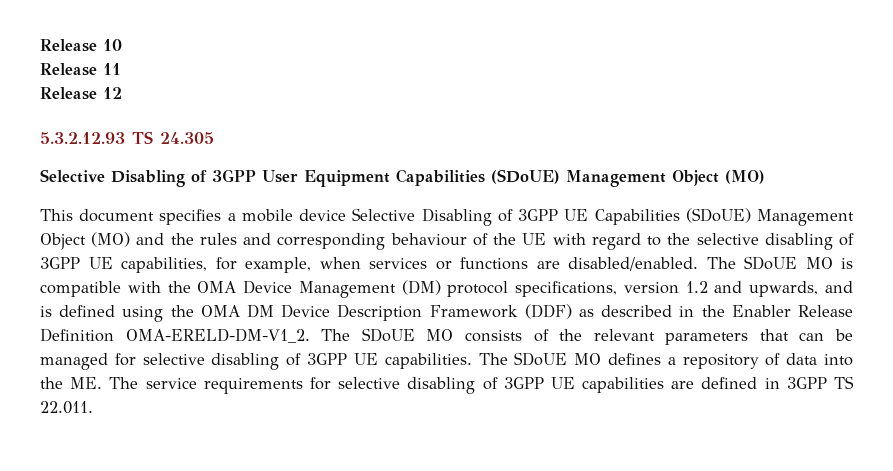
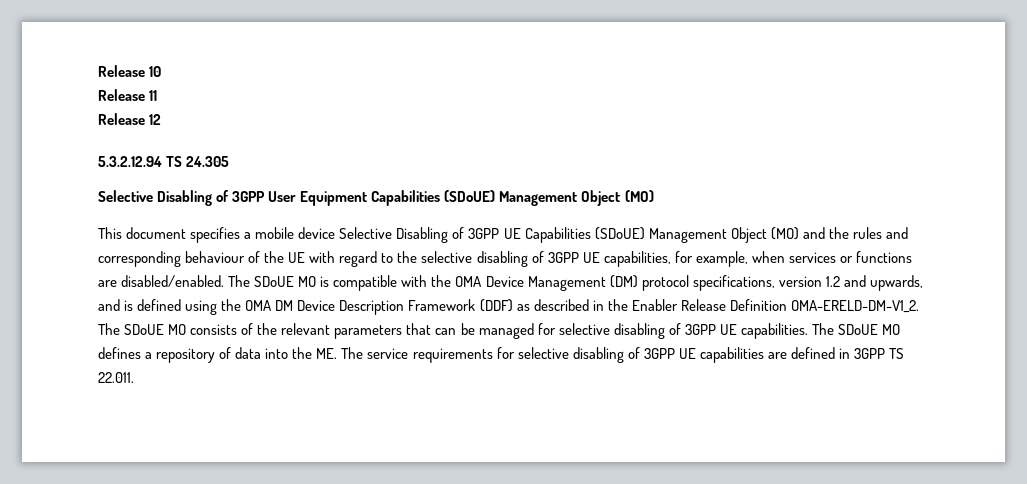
[40,132,125,144] 5.3.2.12.93 -> [98,156,162,167] 5.3.2.12.94

